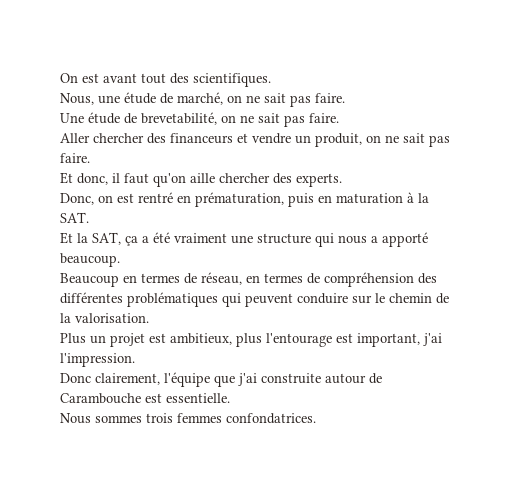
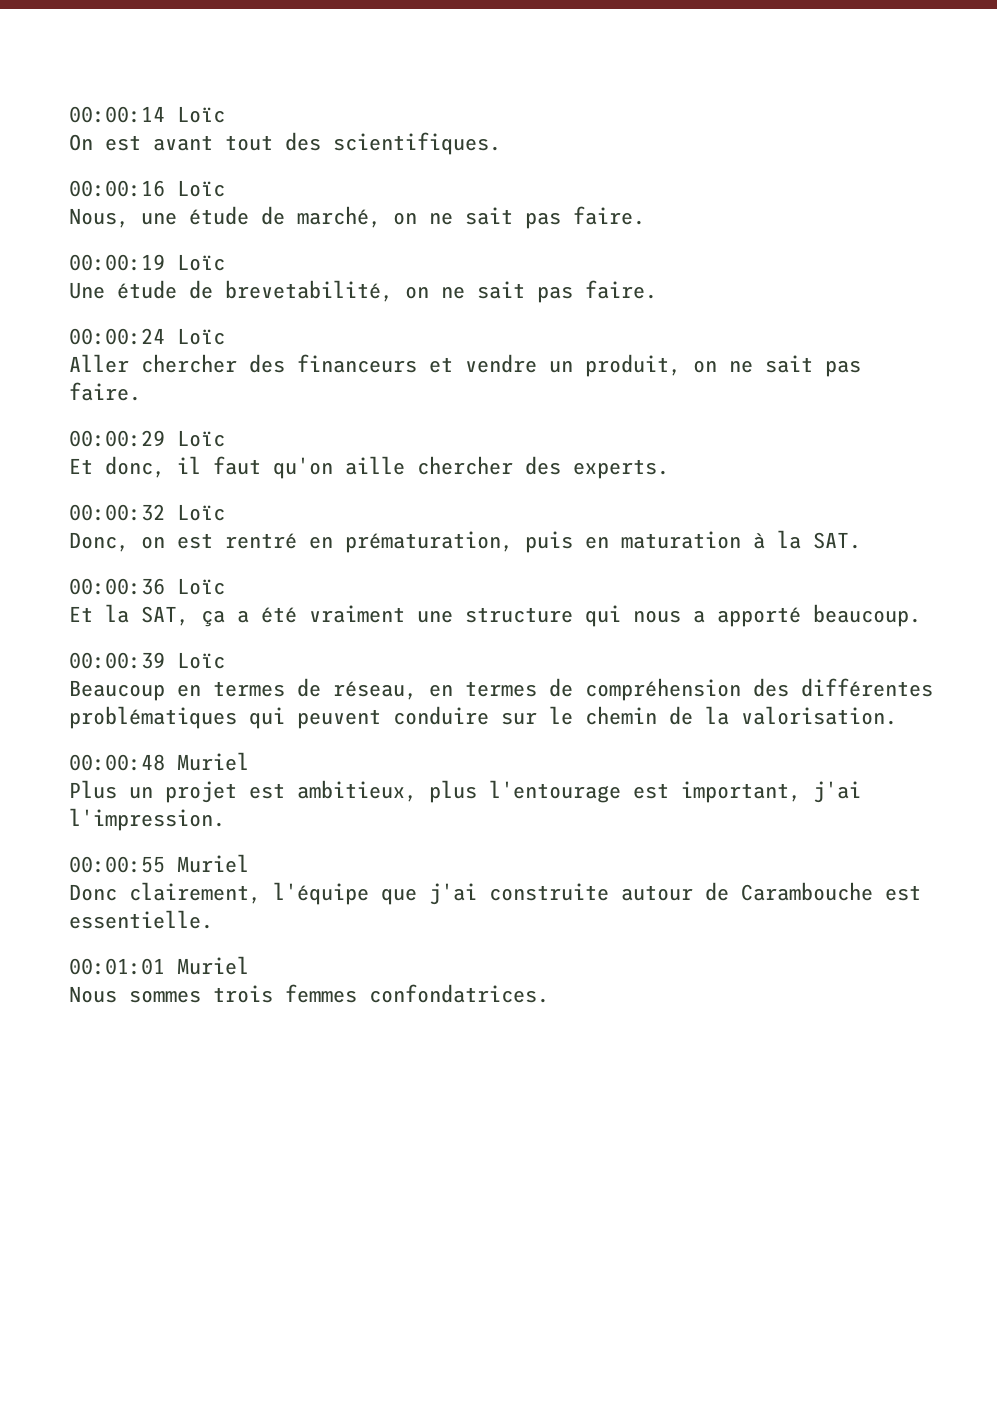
(60, 78) none -> [69,106,225,123] 00:00:14 Loïc //
(271, 80) none -> [69,180,225,197] // 00:00:16 Loïc
(345, 98) none -> [69,254,225,271] // 00:00:19 Loïc
(339, 118) none -> [69,328,225,345] // 00:00:24 Loïc
(90, 158) none -> [69,430,225,447] // 00:00:29 Loïc
(342, 180) none -> [69,504,225,521] // 00:00:32 Loïc
(89, 217) none -> [69,578,225,595] // 00:00:36 Loïc
(120, 260) none -> [69,652,225,669] // 00:00:39 Loïc
(149, 318) none -> [69,752,249,771] // 00:00:48 Muriel
(135, 360) none -> [69,854,249,873] // 00:00:55 Muriel
(230, 398) none -> [69,956,249,975] // 00:01:01 Muriel

